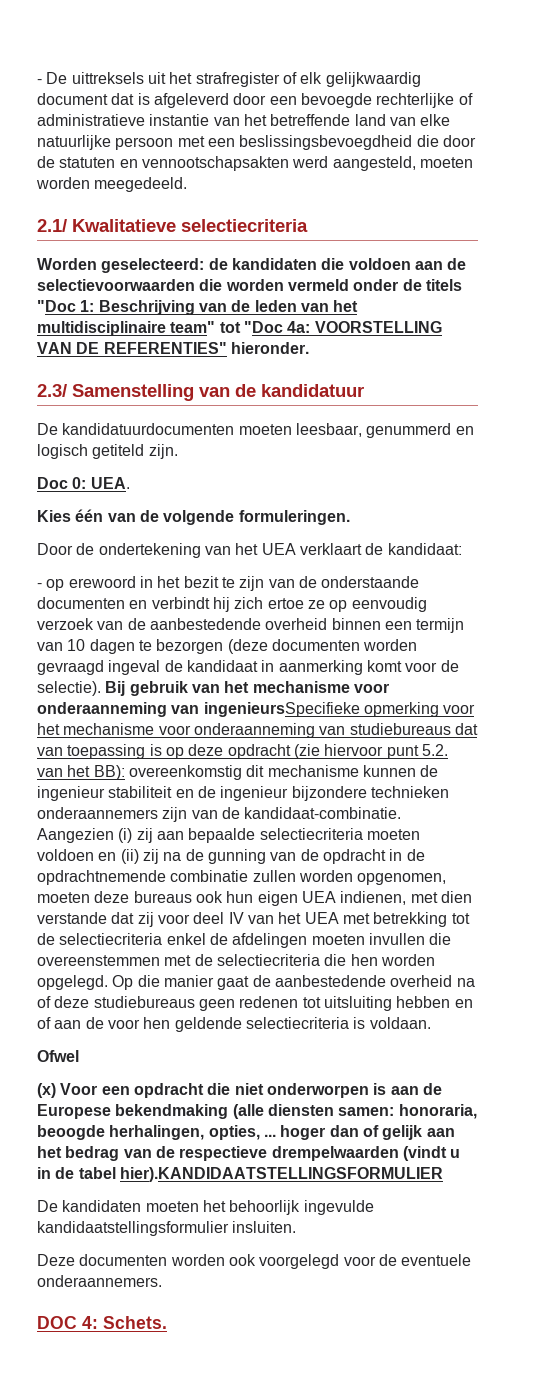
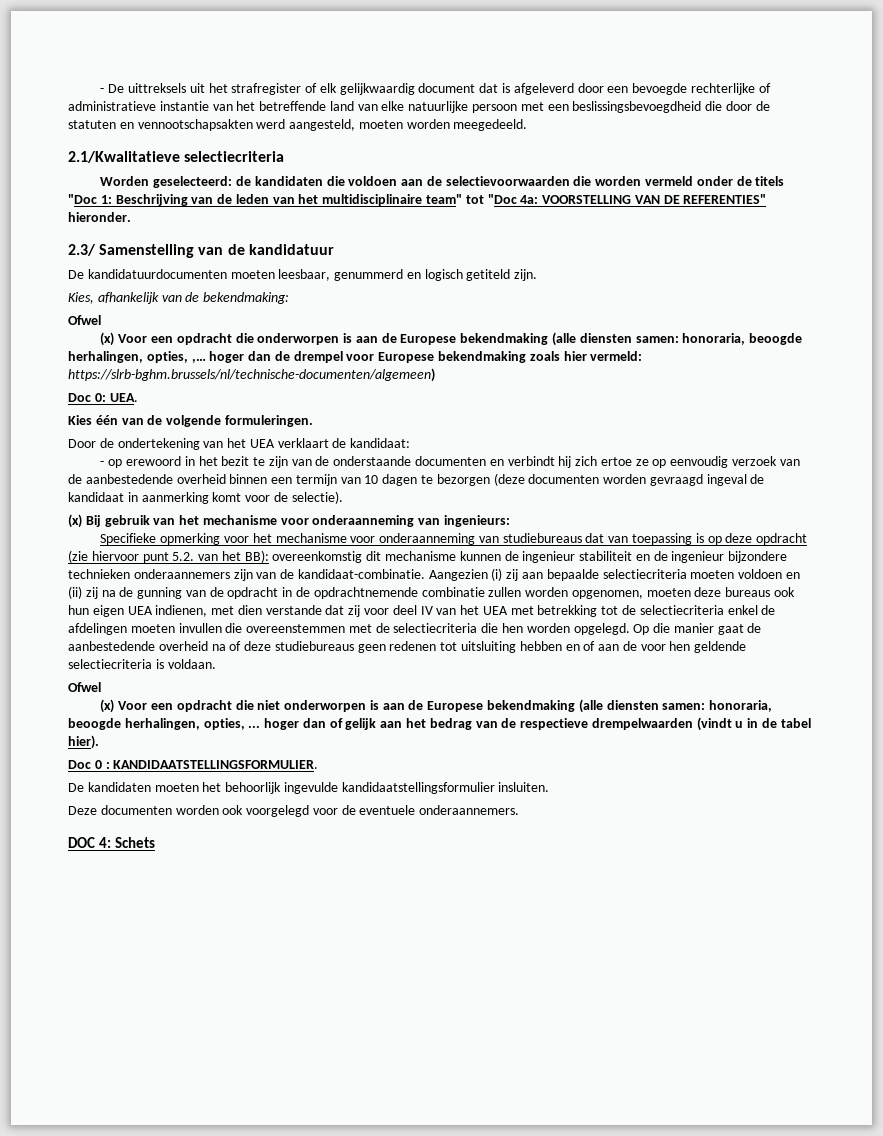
[37,219,176,232] 2.1/ Kwalitatieve -> [68,151,180,163] 2.1/Kwalitatieve
(178, 451) none -> [68,292,290,304] [68,315,101,325] [100,332,803,346] [68,351,643,363] [68,368,435,382] // Kies, afhankelijk van de bekendmaking: // Ofwel // (x) Voor een opdracht die onderworpen is aan de Europese bekendmaking (alle diensten samen: honoraria, beoogde herhalingen, opties, ,… hoger dan de drempel voor Europese bekendmaking zoals hier vermeld: https://slrb-bghm.brussels/nl/technische-documenten/algemeen)
(101, 688) none -> [68,514,82,528] // (x)
[203,702,360,717] ingenieursSpecifieke -> [444,515,511,527] [100,533,157,545] ingenieurs: // Specifieke
[119,1167,443,1182] hier).KANDIDAATSTELLINGSFORMULIER -> [68,735,99,749] [68,760,319,769] hier). // Doc 0 : KANDIDAATSTELLINGSFORMULIER.
[103,1316,167,1329] Schets. -> [114,837,155,848] Schets

